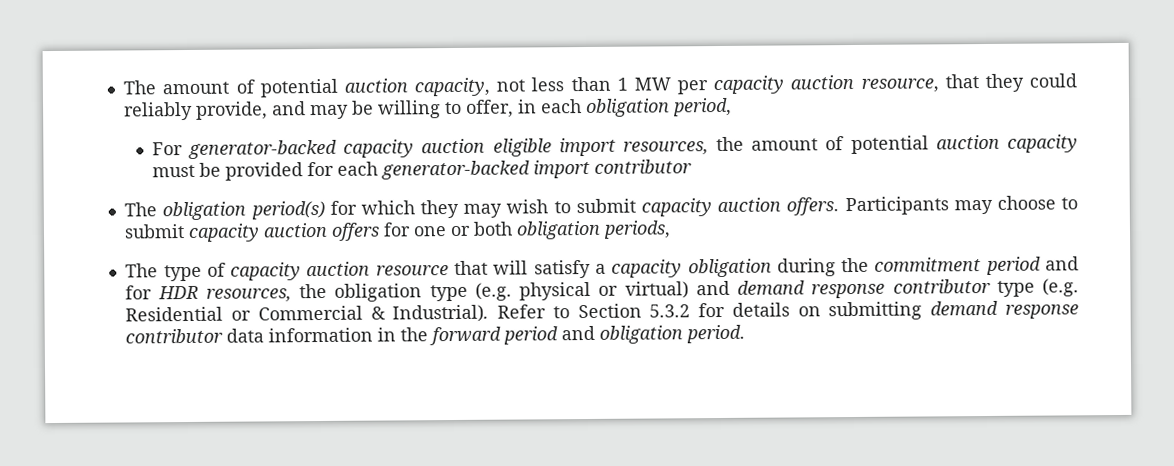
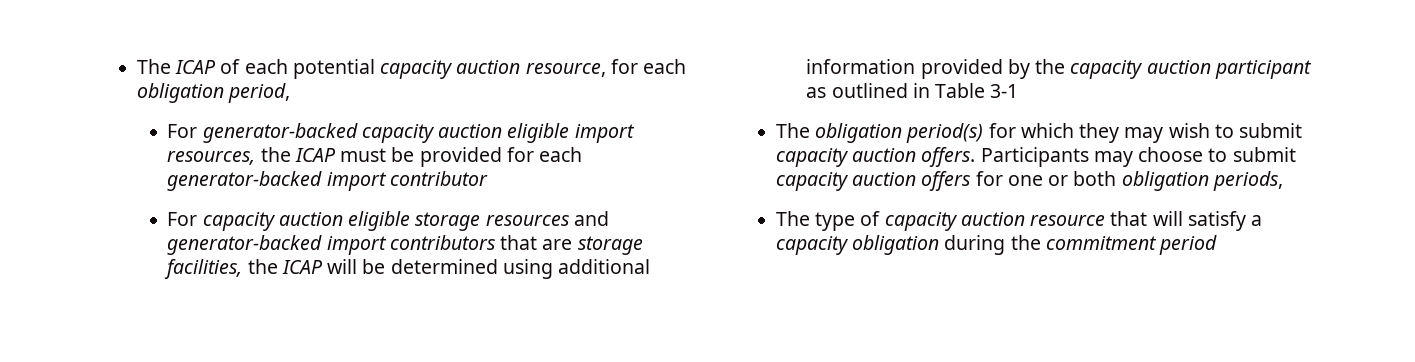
[123,73,1077,98] [124,99,538,121] The amount of potential auction capacity, not less than 1 MW per capacity auction resource, that they could reliably provide, and may be willing to offer, in -> [136,59,638,79] The ICAP of each potential capacity auction resource, for
[751,134,1078,155] amount of potential auction capacity -> [294,148,336,162] ICAP
(692, 166) none -> [167,211,609,231] [167,235,643,255] [164,259,651,279] [806,59,1312,79] [806,83,1019,98] // For capacity auction eligible storage resources and generator-backed import contributors that are storage facilities, the ICAP will be determined using additional information provided by the capacity auction participant as outlined in Table 3-1
[1045,256,1080,271] [125,278,1079,302] [125,300,1080,323] [125,324,746,346] and for HDR resources, the obligation type (e.g. physical or virtual) and demand response contributor type (e.g. Residential or Commercial & Industrial). Refer to Section 5.3.2 for details on submitting demand response contributor data information in the forward period and obligation period. -> (1218, 245) none

